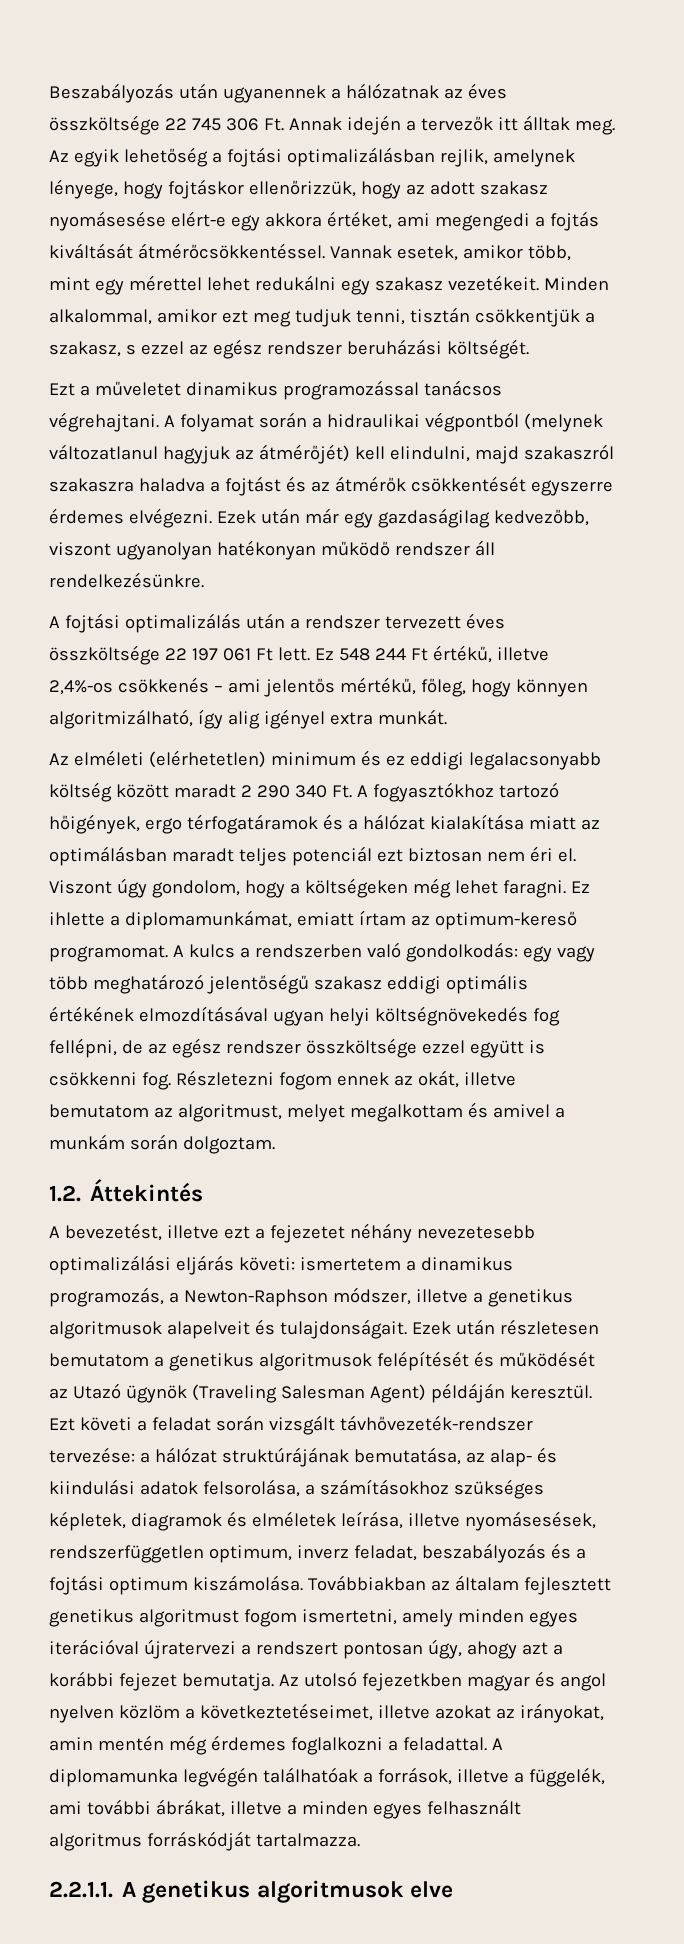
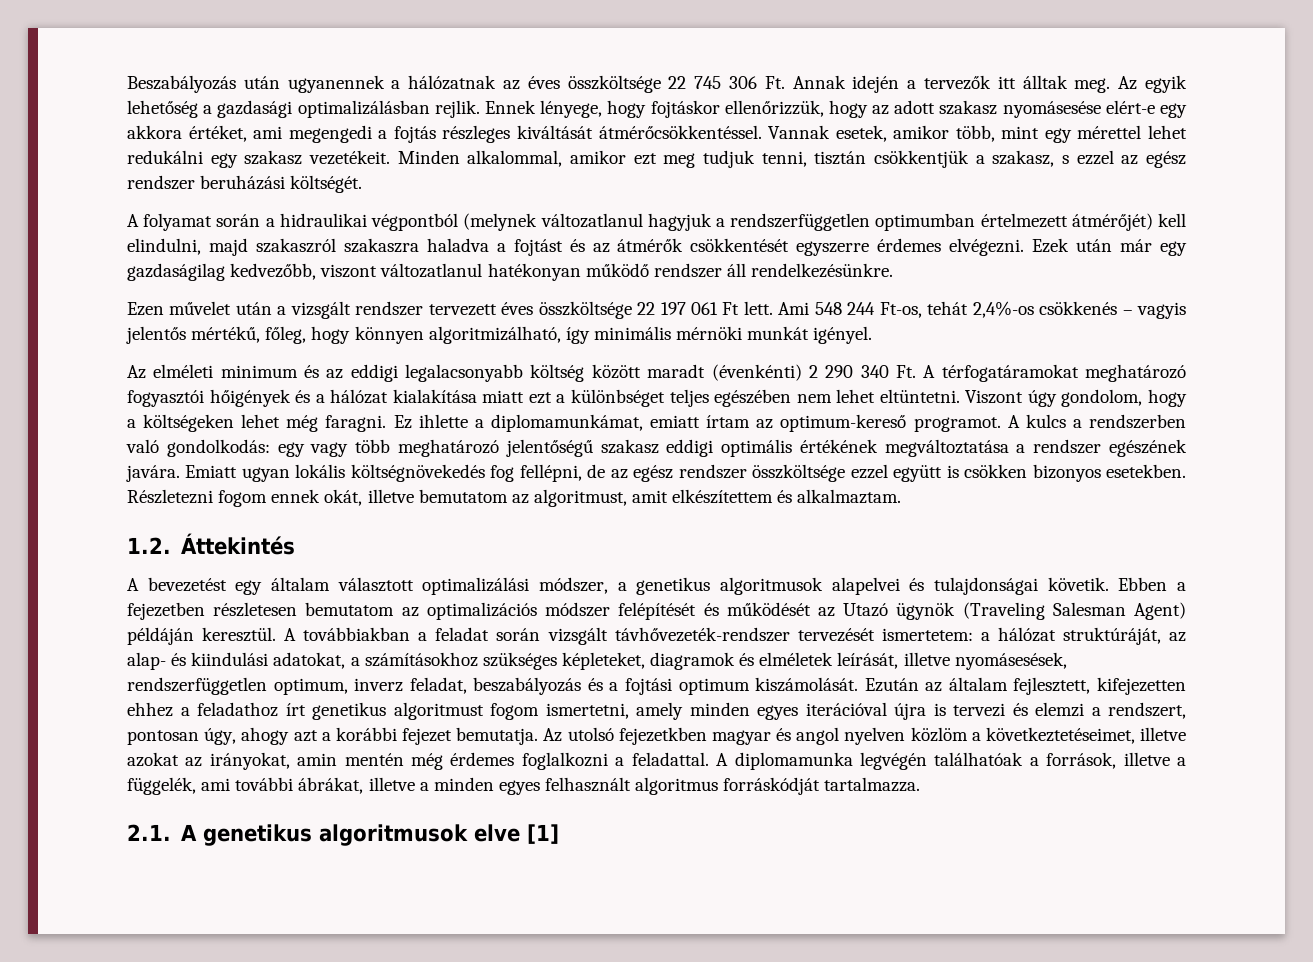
[226,147,575,167] fojtási optimalizálásban rejlik, amelynek -> [217,100,536,118] gazdasági optimalizálásban rejlik. Ennek
(599, 221) none -> [442,125,511,143] részleges
[49,380,502,400] [49,412,159,432] Ezt a műveletet dinamikus programozással tanácsos végrehajtani. -> (363, 184) none
[234,449,254,460] az -> [715,213,1068,231] a rendszerfüggetlen optimumban értelmezett
[115,542,212,560] ugyanolyan -> [380,263,483,278] változatlanul
[49,613,241,633] A fojtási optimalizálás -> [127,301,232,316] Ezen művelet
(300, 623) none -> [290,301,351,319] vizsgált
[314,648,334,660] Ez -> [778,302,810,315] Ami
[410,645,549,663] Ft értékű, illetve -> [879,301,969,318] Ft-os, tehát
[227,679,261,693] ami -> [1137,302,1187,319] vagyis
[227,709,447,729] alig igényel extra munkát. -> [593,326,873,344] minimális mérnöki munkát igényel.
[148,750,266,768] (elérhetetlen) -> (214, 371) none
[385,755,405,766] ez -> [326,369,344,379] az
(236, 791) none -> [711,364,802,381] (évenkénti)
[372,782,559,802] [49,814,318,834] fogyasztókhoz tartozó hőigények, ergo térfogatáramok -> [941,364,1187,382] [127,389,291,407] térfogatáramokat meghatározó fogyasztói hőigények
[580,819,600,830] [49,846,576,866] az optimálásban maradt teljes potenciál ezt biztosan nem éri el. -> [528,389,960,407] ezt a különbséget teljes egészében nem lehet eltüntetni.
[412,878,498,898] még lehet -> [241,414,319,432] lehet még
[49,945,168,962] programomat. -> [913,417,1001,432] programot.
[138,1006,370,1026] elmozdításával ugyan helyi -> [884,439,1188,457] [126,464,346,482] megváltoztatása a rendszer egészének javára. Emiatt ugyan lokális
[49,1072,171,1090] csökkenni fog. -> [964,464,1187,482] csökken bizonyos esetekben.
[393,1075,413,1086] az -> (321, 496) none
[286,1102,565,1122] [49,1134,275,1154] [49,1179,204,1202] [49,1223,535,1243] [49,1255,513,1275] [49,1287,573,1307] [49,1319,599,1339] [49,1353,372,1371] melyet megalkottam és amivel a munkám során dolgoztam. // 1.2. Áttekintés // A bevezetést, illetve ezt a fejezetet néhány nevezetesebb optimalizálási eljárás követi: ismertetem a dinamikus programozás, a Newton-Raphson módszer, illetve a genetikus algoritmusok alapelveit és tulajdonságait. Ezek után részletesen bemutatom a genetikus algoritmusok -> [632,489,902,504] [127,533,295,555] [127,577,1186,595] [127,602,611,620] amit elkészítettem és alkalmaztam. // 1.2. Áttekintés // A bevezetést egy általam választott optimalizálási módszer, a genetikus algoritmusok alapelvei és tulajdonságai követik. Ebben a fejezetben részletesen bemutatom az optimalizációs módszer
[49,1417,132,1431] Ezt követi -> [284,627,411,641] A továbbiakban
[49,1447,461,1467] tervezése: a hálózat struktúrájának bemutatása, -> [797,627,1161,645] tervezését ismertetem: a hálózat struktúráját,
[139,1479,300,1497] adatok felsorolása, -> [273,652,346,669] adatokat,
[49,1511,126,1531] képletek, -> [561,652,645,670] képleteket,
[340,1511,403,1529] leírása, -> [837,652,899,669] leírását,
[192,1575,611,1595] kiszámolása. Továbbiakban az általam fejlesztett -> [755,677,1186,695] [127,702,306,717] kiszámolását. Ezután az általam fejlesztett, kifejezetten ehhez a feladathoz írt
[143,1639,338,1659] újratervezi a rendszert -> [894,702,1186,720] újra is tervezi és elemzi a rendszert,
[49,1881,113,1898] 2.2.1.1. -> [127,824,171,841] 2.1.
(453, 1889) none -> [526,824,559,844] [1]

